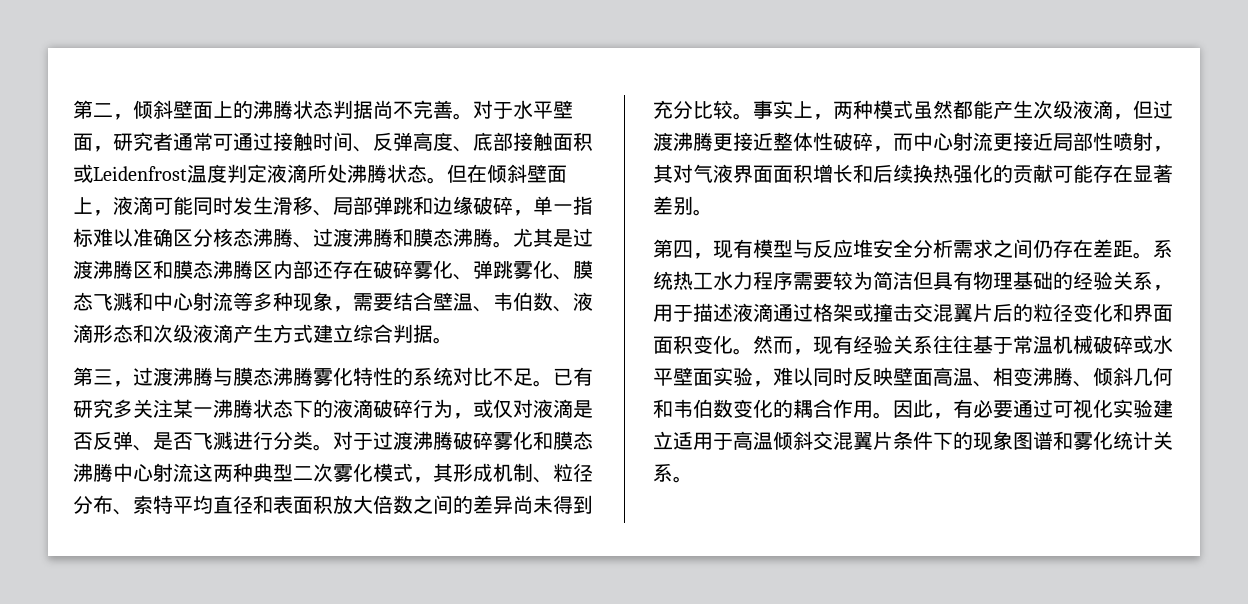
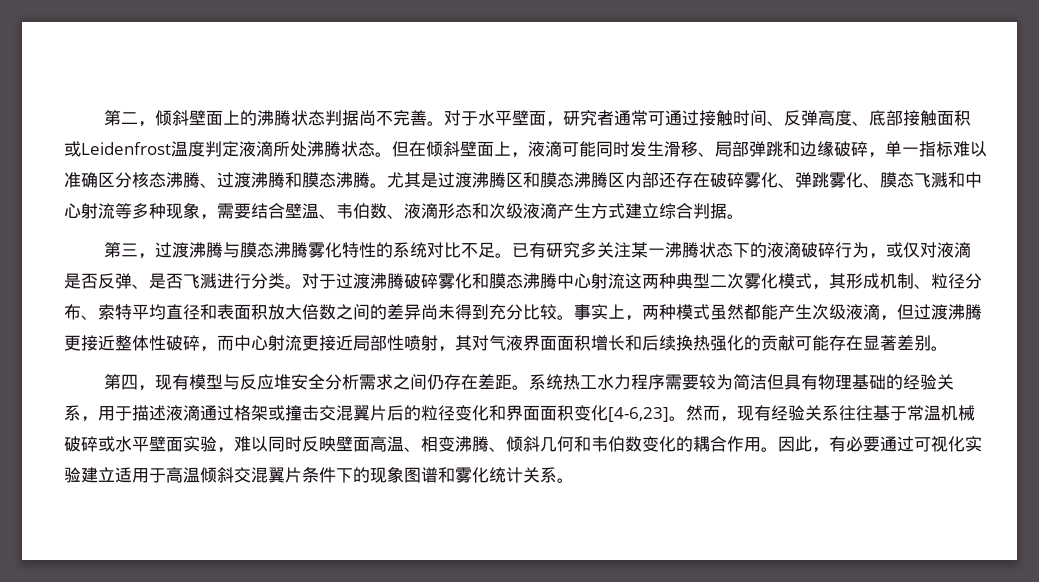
(733, 344) none -> [608,407,669,422] [4-6,23]

